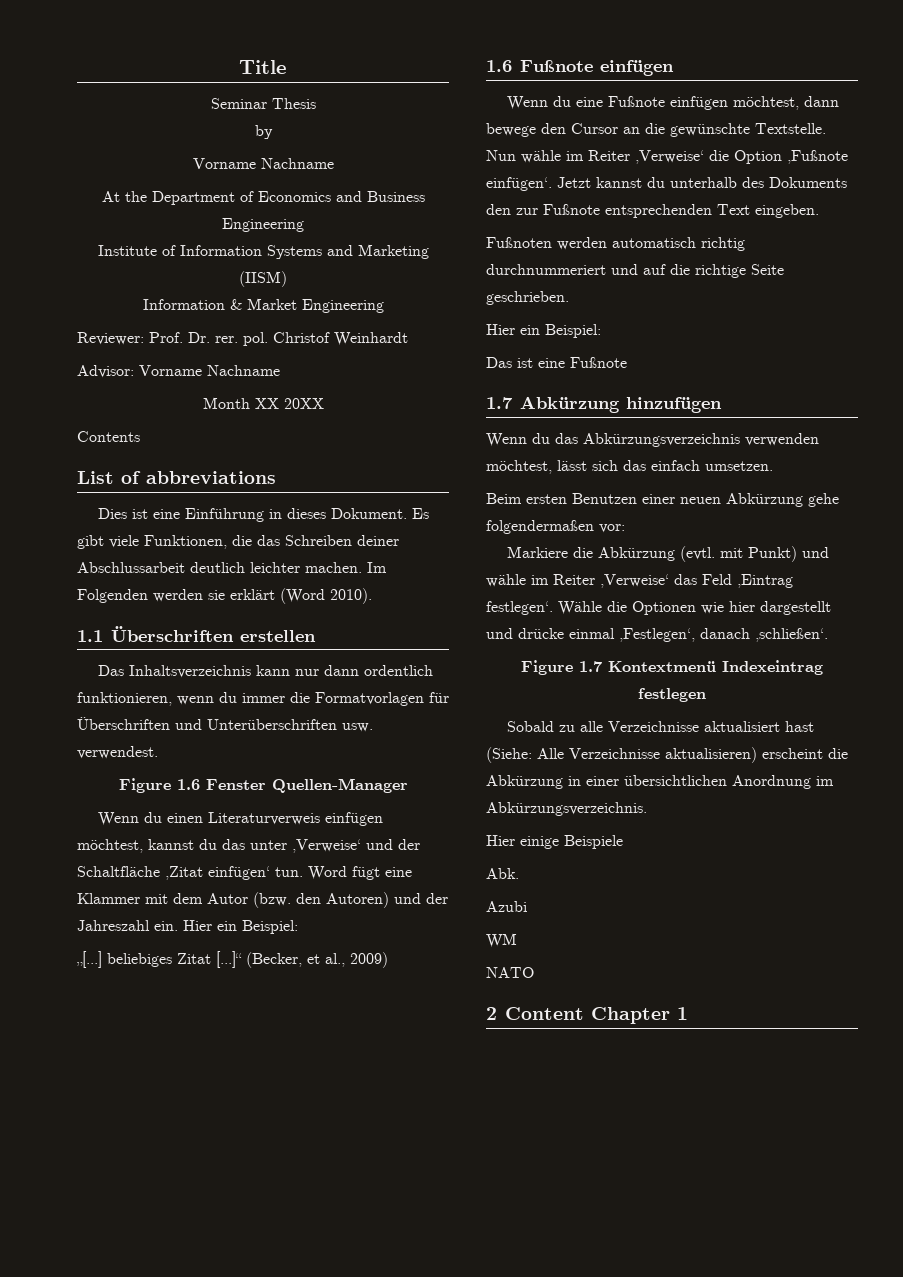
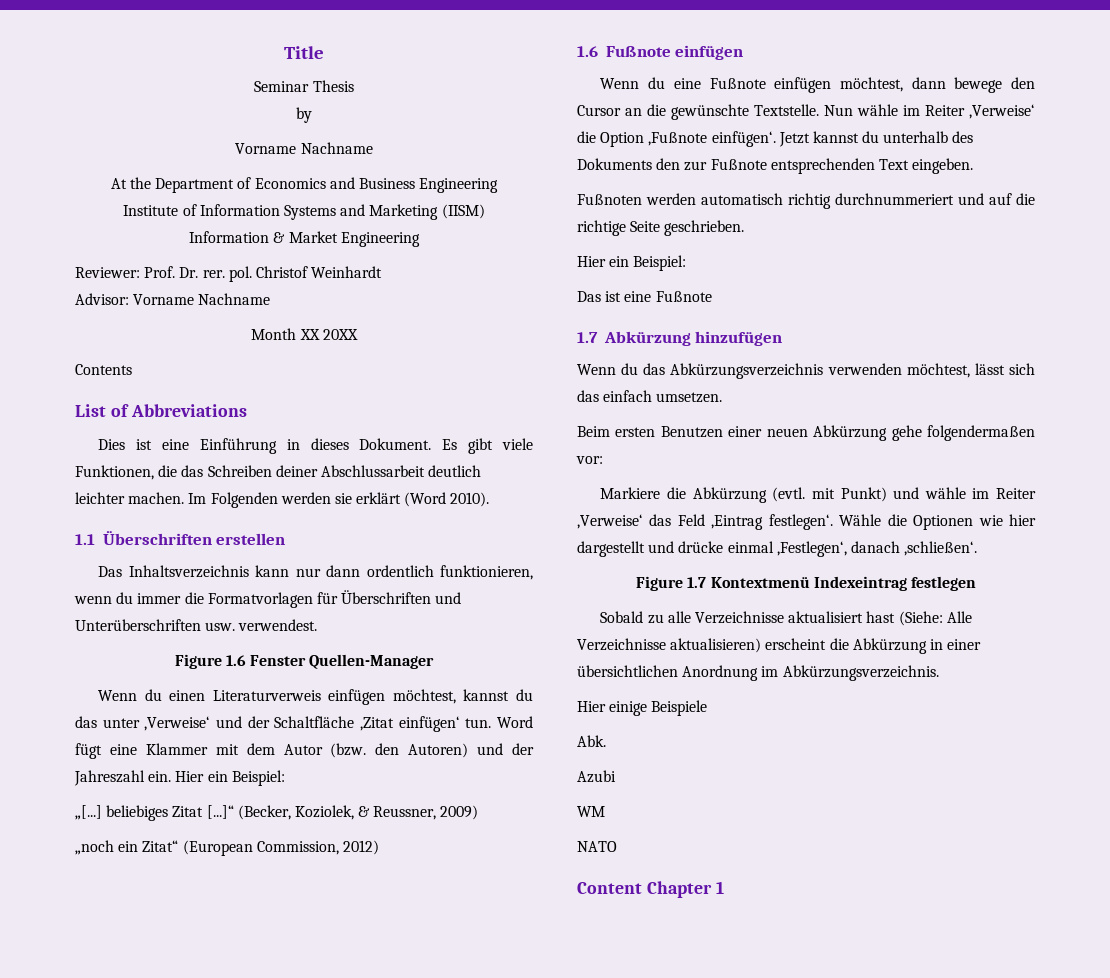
[146,471,276,484] abbreviations -> [130,404,247,417] Abbreviations
[307,952,388,968] et al., 2009) -> [294,805,479,820] [75,840,379,856] Koziolek, & Reussner, 2009) // „noch ein Zitat“ (European Commission, 2012)
[486,1007,497,1020] 2 -> (617, 846) none

